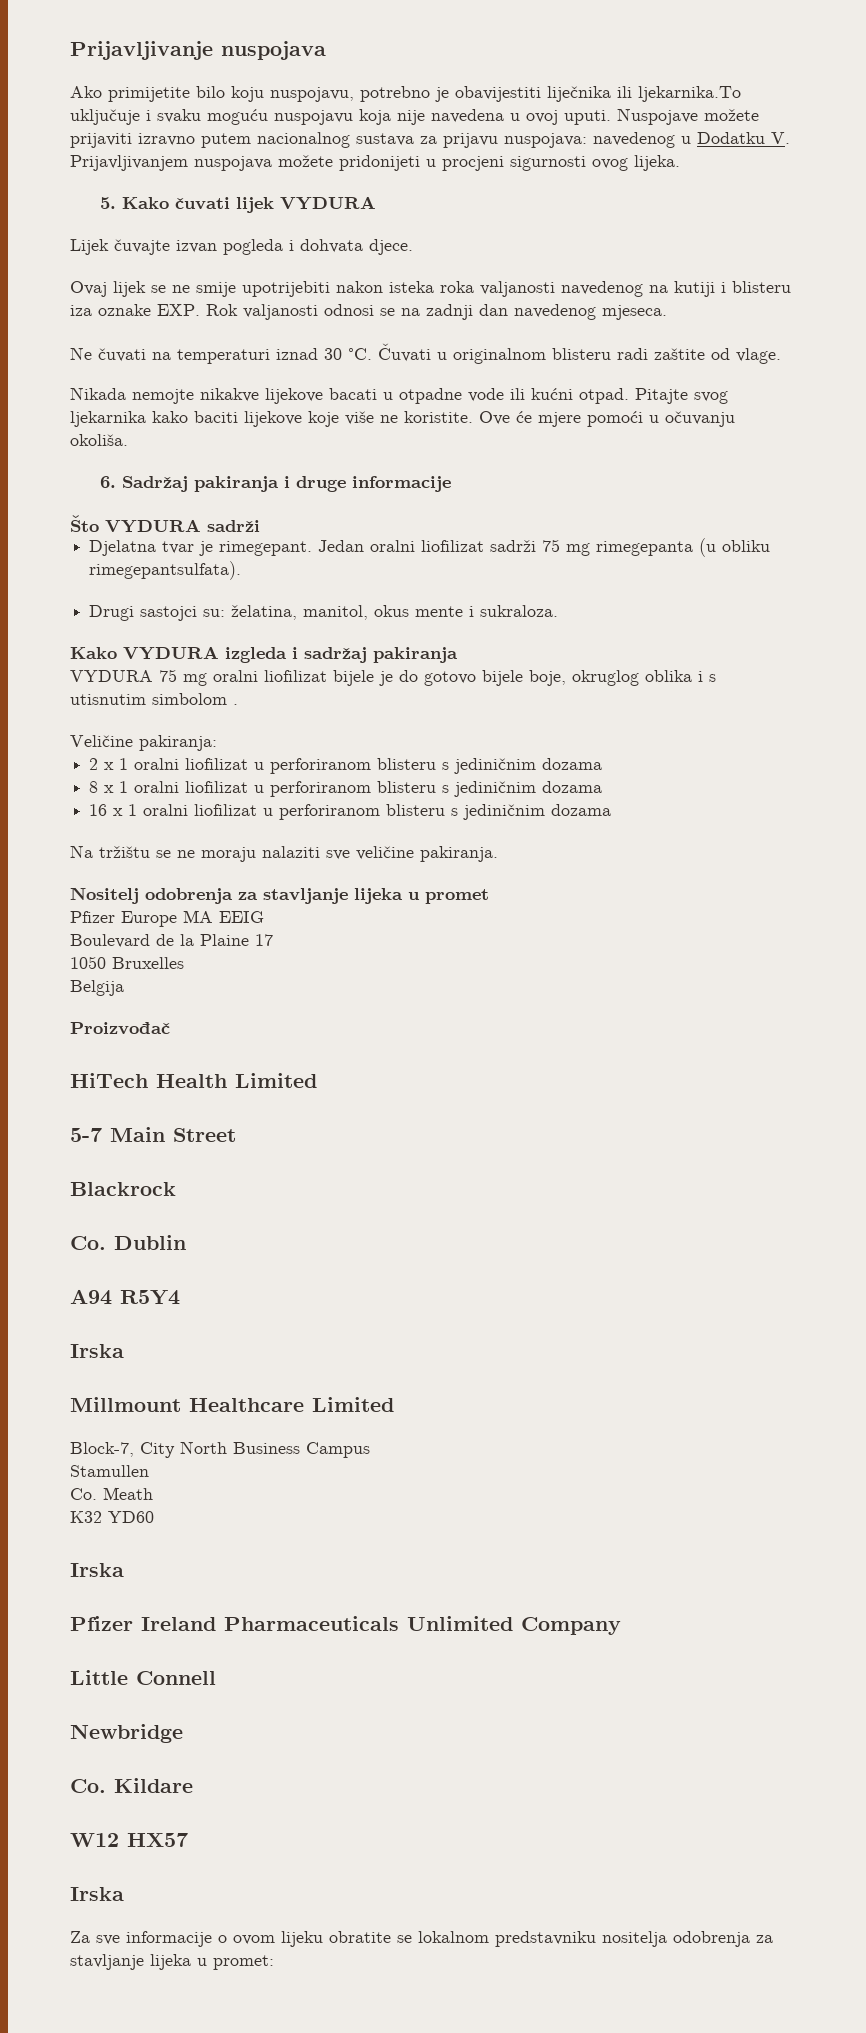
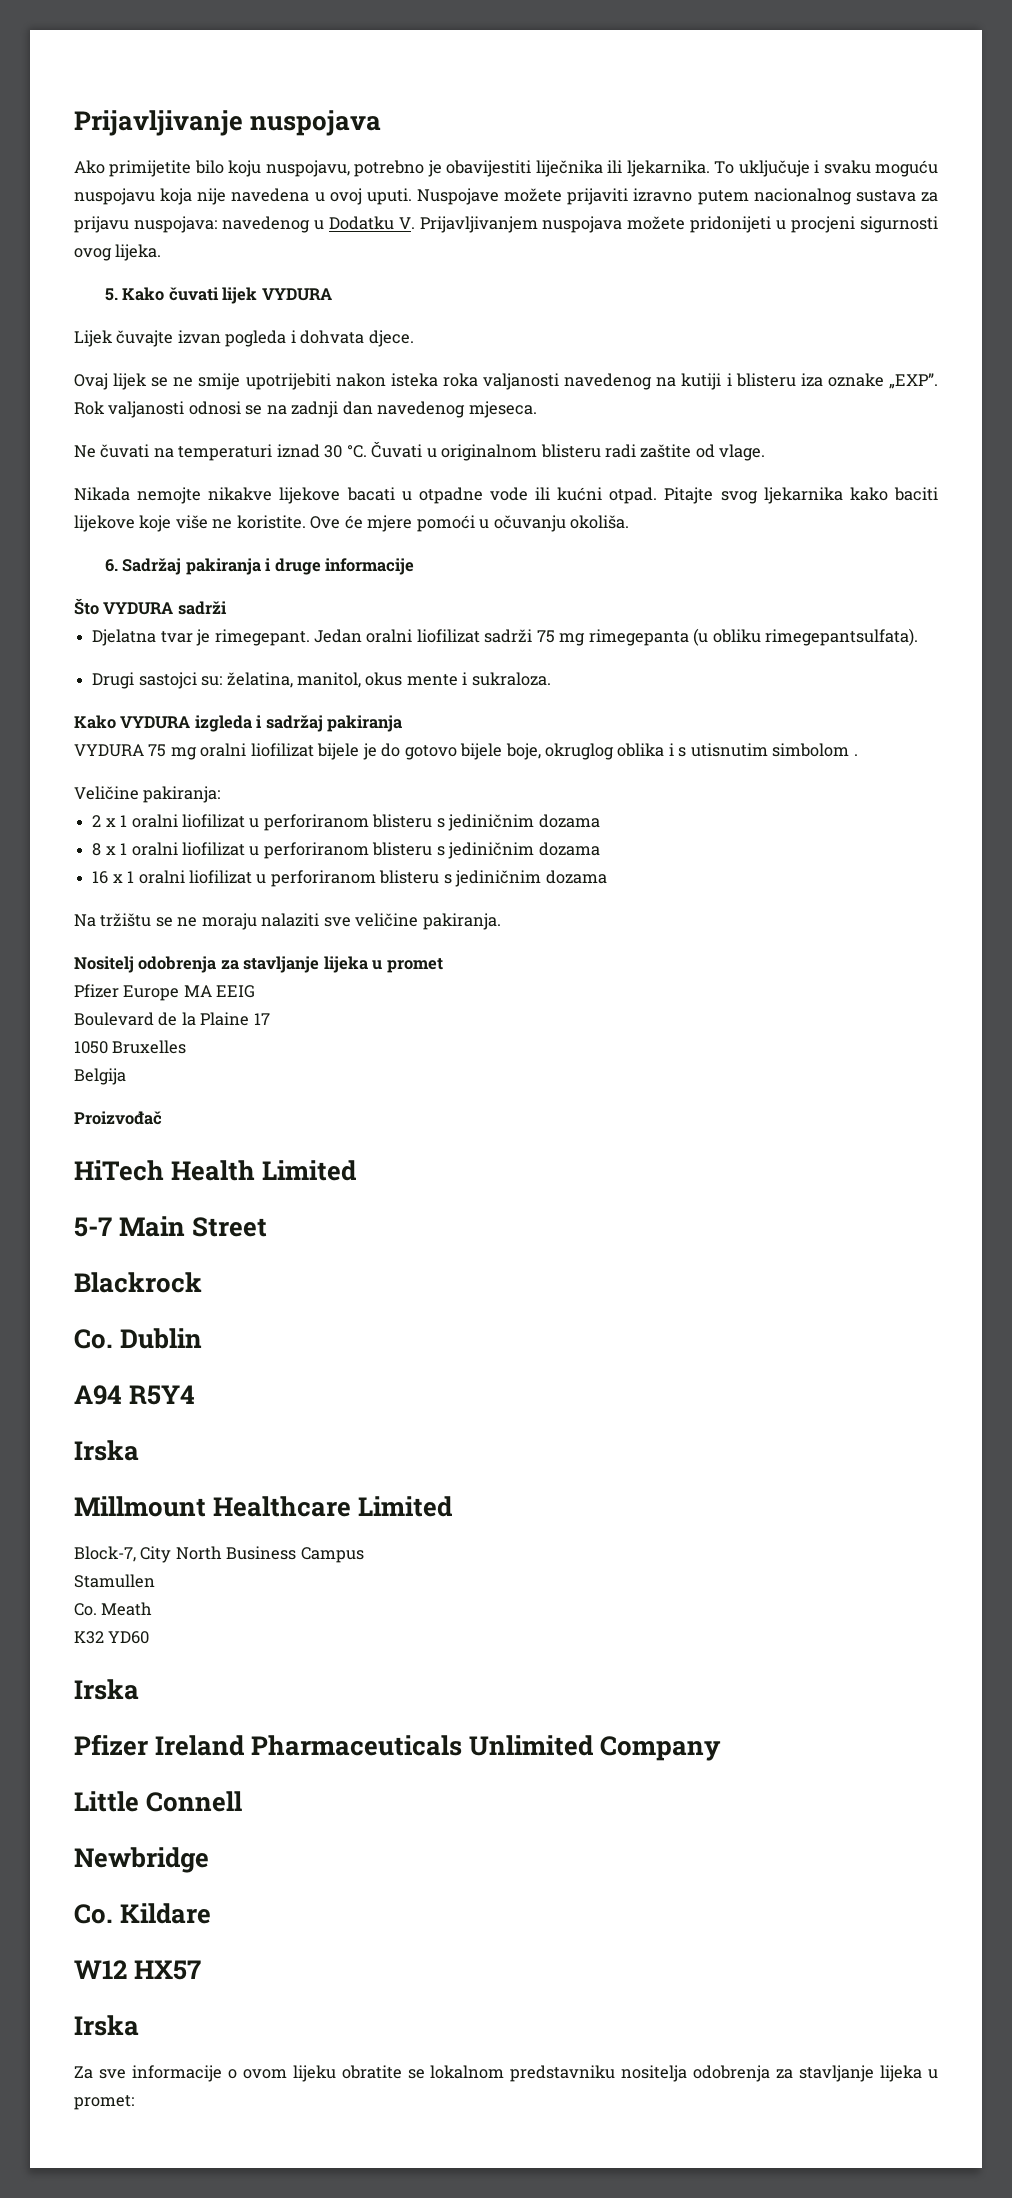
[638,86,741,102] ljekarnika.To -> [626,160,735,177] ljekarnika. To
[157,304,200,316] EXP. -> [889,373,939,389] „EXP”.

